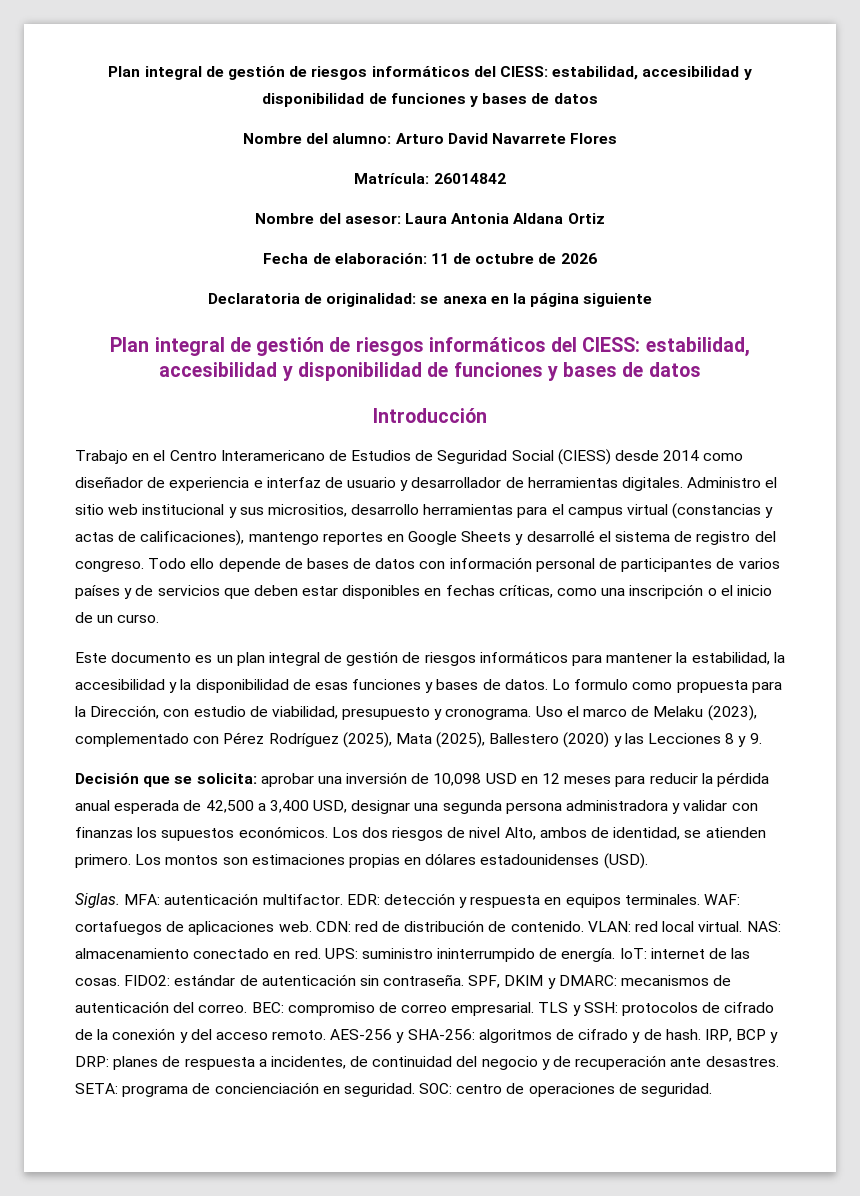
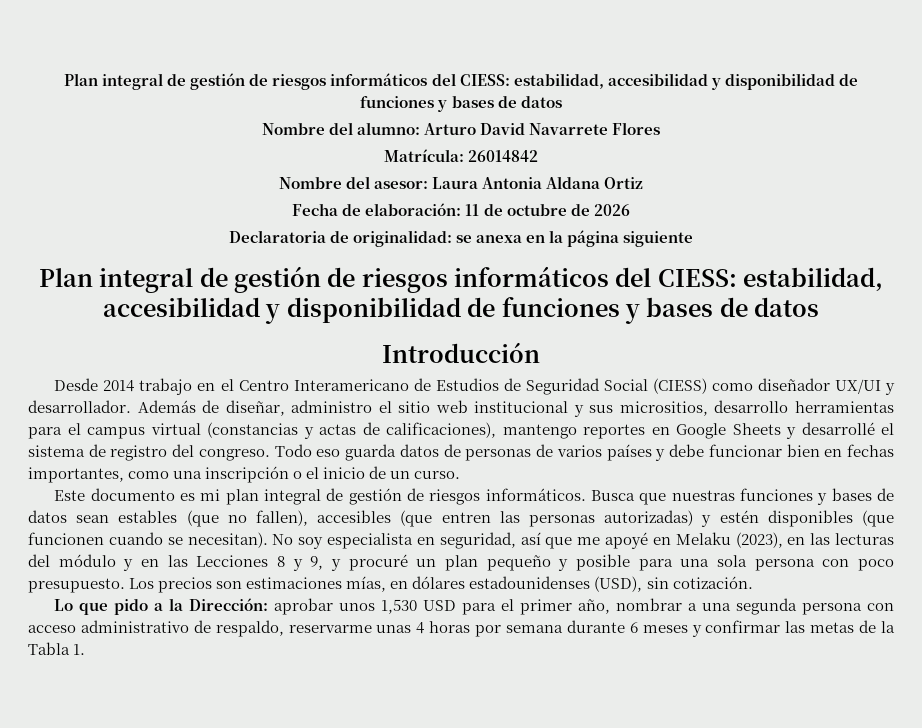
[75,450,128,464] Trabajo -> [54,378,193,395] Desde 2014 trabajo
[615,450,744,461] [75,476,762,491] desde 2014 como diseñador de experiencia e interfaz de usuario y desarrollador de herramientas digitales. Administro -> [711,378,896,395] [28,400,373,416] como diseñador UX/UI y desarrollador. Además de diseñar, administro
[190,557,780,572] [75,585,421,599] ello depende de bases de datos con información personal de participantes de varios países y de servicios que deben estar disponibles -> [316,444,820,461] eso guarda datos de personas de varios países y debe funcionar bien
[498,585,553,598] críticas, -> [28,467,124,483] importantes,
[216,655,233,663] un -> [200,489,221,501] mi
[479,651,785,666] [75,679,782,693] [75,705,757,721] [75,732,762,748] [75,772,769,787] [75,800,758,814] [75,826,766,841] [75,853,648,869] [75,893,741,908] [75,920,781,935] [75,948,751,962] [75,974,732,989] [75,1001,775,1016] [75,1028,779,1043] [75,1055,779,1070] [75,1082,713,1097] informáticos para mantener la estabilidad, la accesibilidad y la disponibilidad de esas funciones y bases de datos. Lo formulo como propuesta para la Dirección, con estudio de viabilidad, presupuesto y cronograma. Uso el marco de Melaku (2023), complementado con Pérez Rodríguez (2025), Mata (2025), Ballestero (2020) y las Lecciones 8 y 9. // Decisión que se solicita: aprobar una inversión de 10,098 USD en 12 meses para reducir la pérdida anual esperada de 42,500 a 3,400 USD, designar una segunda persona administradora y validar con finanzas los supuestos económicos. Los dos riesgos de nivel Alto, ambos de identidad, se atienden primero. Los montos son estimaciones propias en dólares estadounidenses (USD). // Siglas. MFA: autenticación multifactor. EDR: detección y respuesta en equipos terminales. WAF: cortafuegos de aplicaciones web. CDN: red de distribución de contenido. VLAN: red local virtual. NAS: almacenamiento conectado en red. UPS: suministro ininterrumpido de energía. IoT: internet de las cosas. FIDO2: estándar de autenticación sin contraseña. SPF, DKIM y DMARC: mecanismos de autenticación del correo. BEC: compromiso de correo empresarial. TLS y SSH: protocolos de cifrado de la conexión y del acceso remoto. AES-256 y SHA-256: algoritmos de cifrado y de hash. IRP, BCP y DRP: planes de respuesta a incidentes, de continuidad del negocio y de recuperación ante desastres. SETA: programa de concienciación en seguridad. SOC: centro de operaciones de seguridad. -> [485,488,895,505] [28,510,895,527] [28,532,895,549] [28,554,894,571] [28,576,753,593] [54,598,894,615] [28,620,896,637] [28,642,86,655] informáticos. Busca que nuestras funciones y bases de datos sean estables (que no fallen), accesibles (que entren las personas autorizadas) y estén disponibles (que funcionen cuando se necesitan). No soy especialista en seguridad, así que me apoyé en Melaku (2023), en las lecturas del módulo y en las Lecciones 8 y 9, y procuré un plan pequeño y posible para una sola persona con poco presupuesto. Los precios son estimaciones mías, en dólares estadounidenses (USD), sin cotización. // Lo que pido a la Dirección: aprobar unos 1,530 USD para el primer año, nombrar a una segunda persona con acceso administrativo de respaldo, reservarme unas 4 horas por semana durante 6 meses y confirmar las metas de la Tabla 1.

